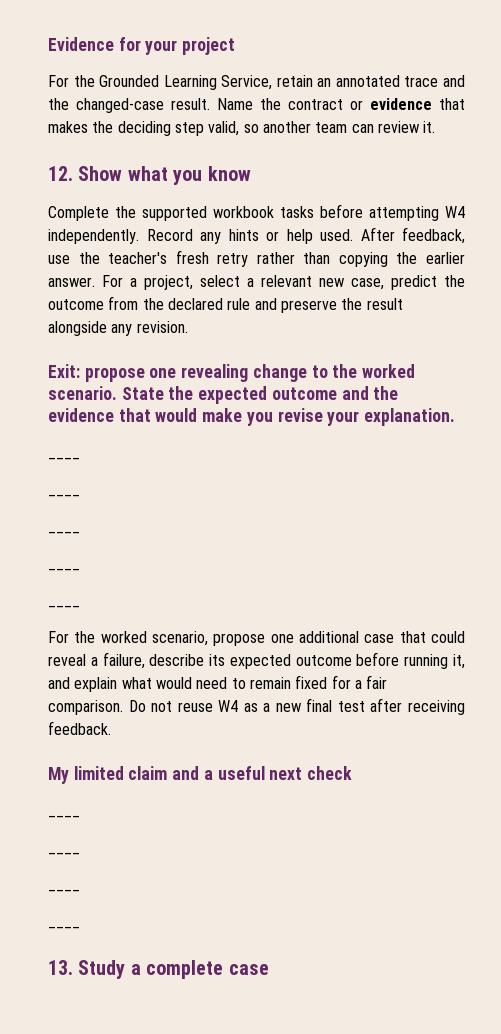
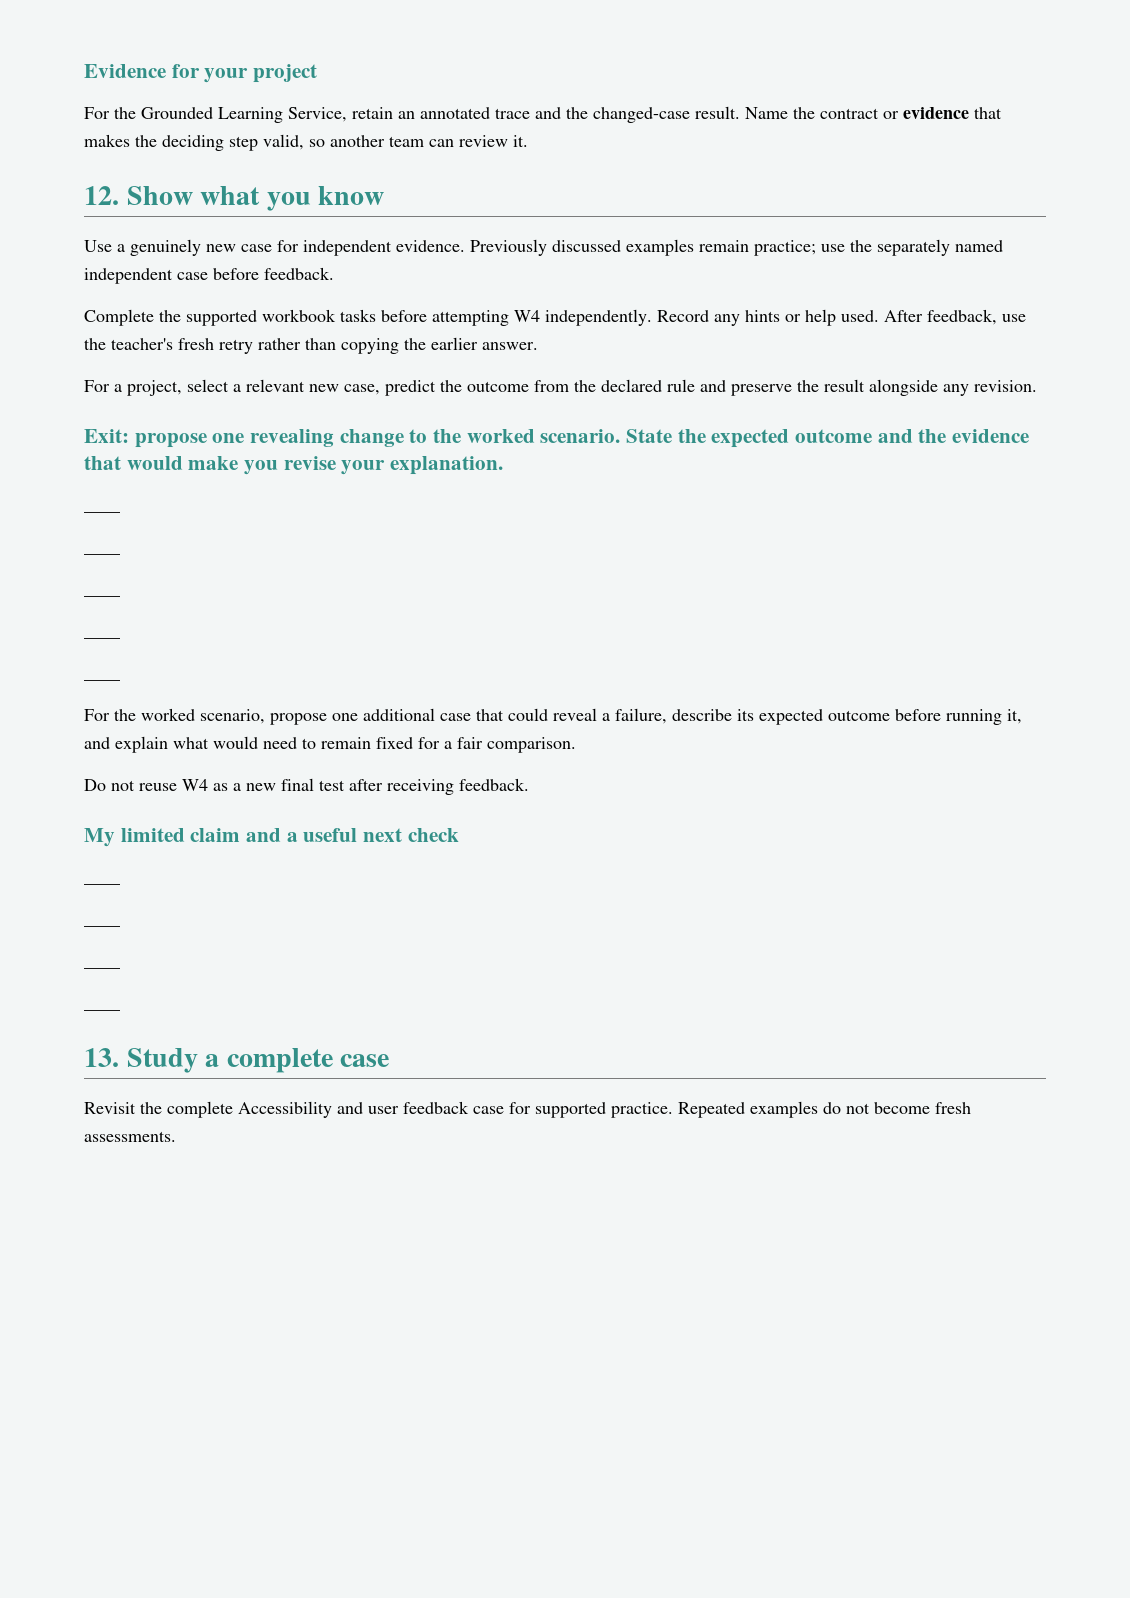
(251, 173) none -> [84,239,1003,256] [84,267,334,284] // Use a genuinely new case for independent evidence. Previously discussed examples remain practice; use the separately named independent case before feedback.
(95, 282) none -> (538, 346) //
(123, 707) none -> (576, 745) //
(269, 969) none -> [84,1101,971,1118] [84,1131,176,1142] // Revisit the complete Accessibility and user feedback case for supported practice. Repeated examples do not become fresh assessments.

